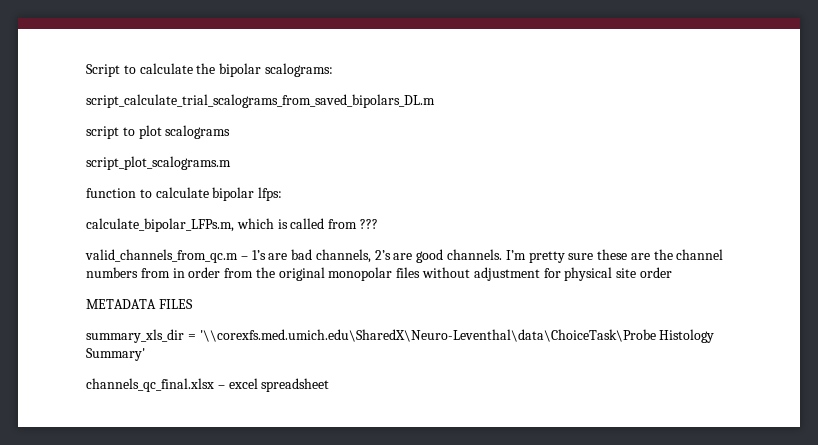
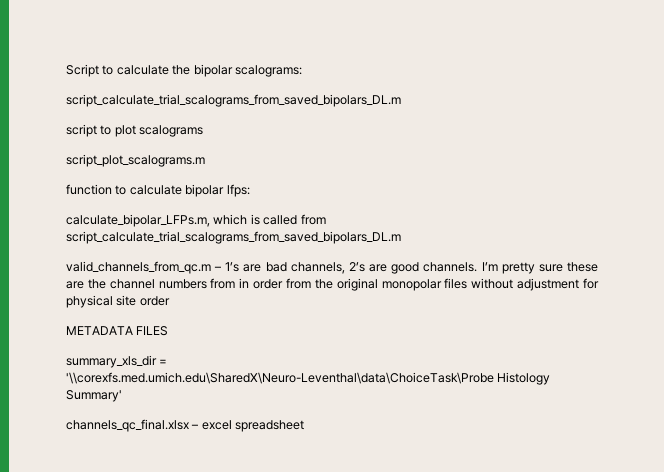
[359,219,378,229] ??? -> [66,231,401,244] script_calculate_trial_scalograms_from_saved_bipolars_DL.m

